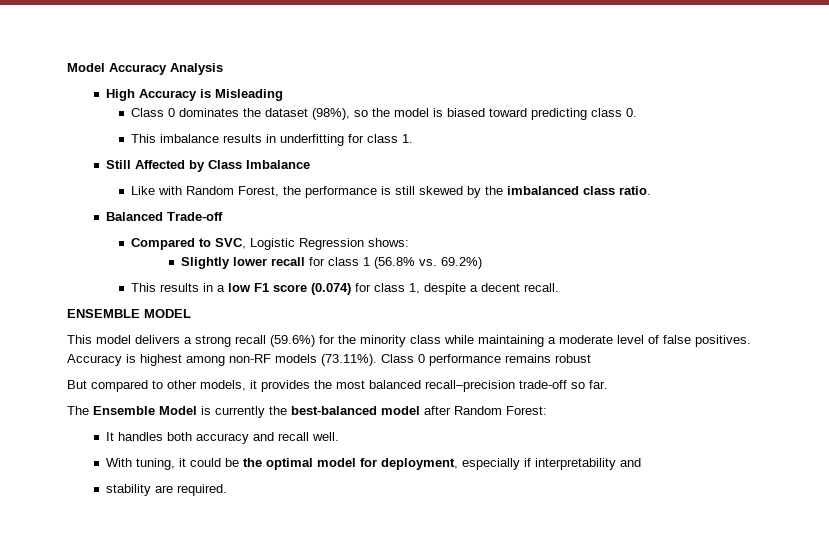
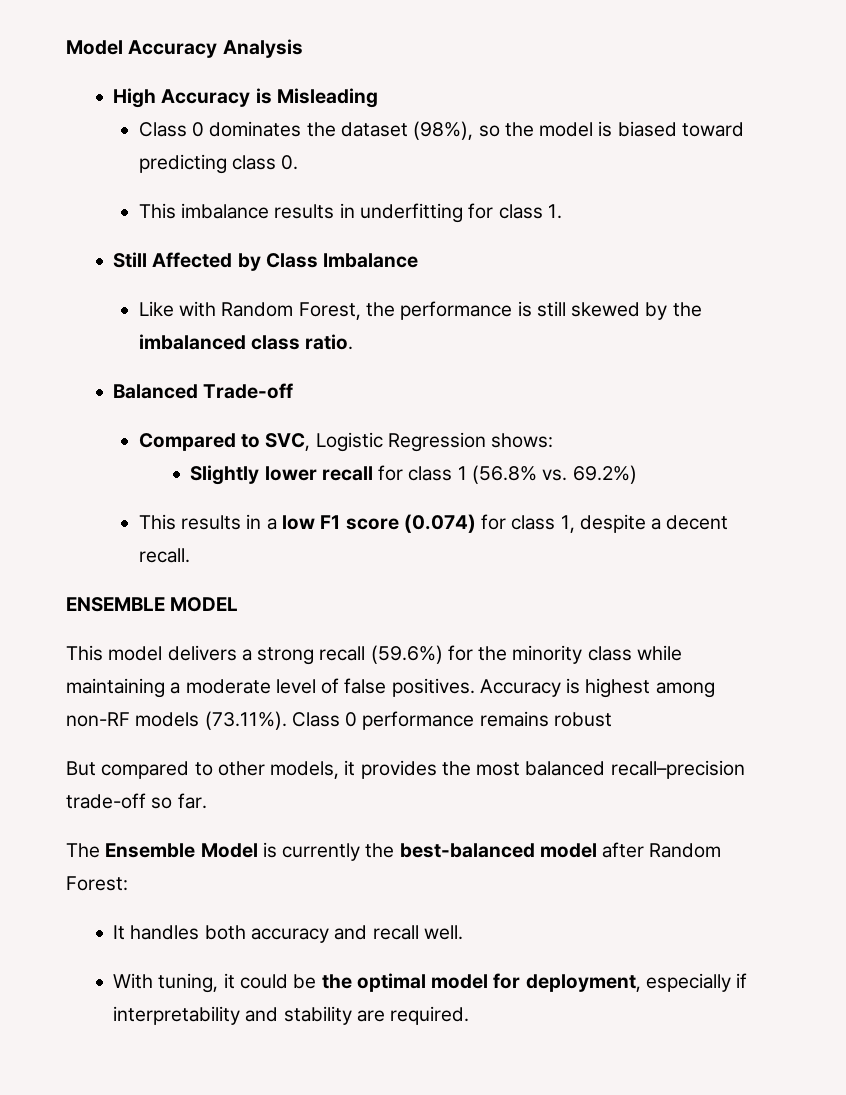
(642, 462) // -> (279, 1014) none

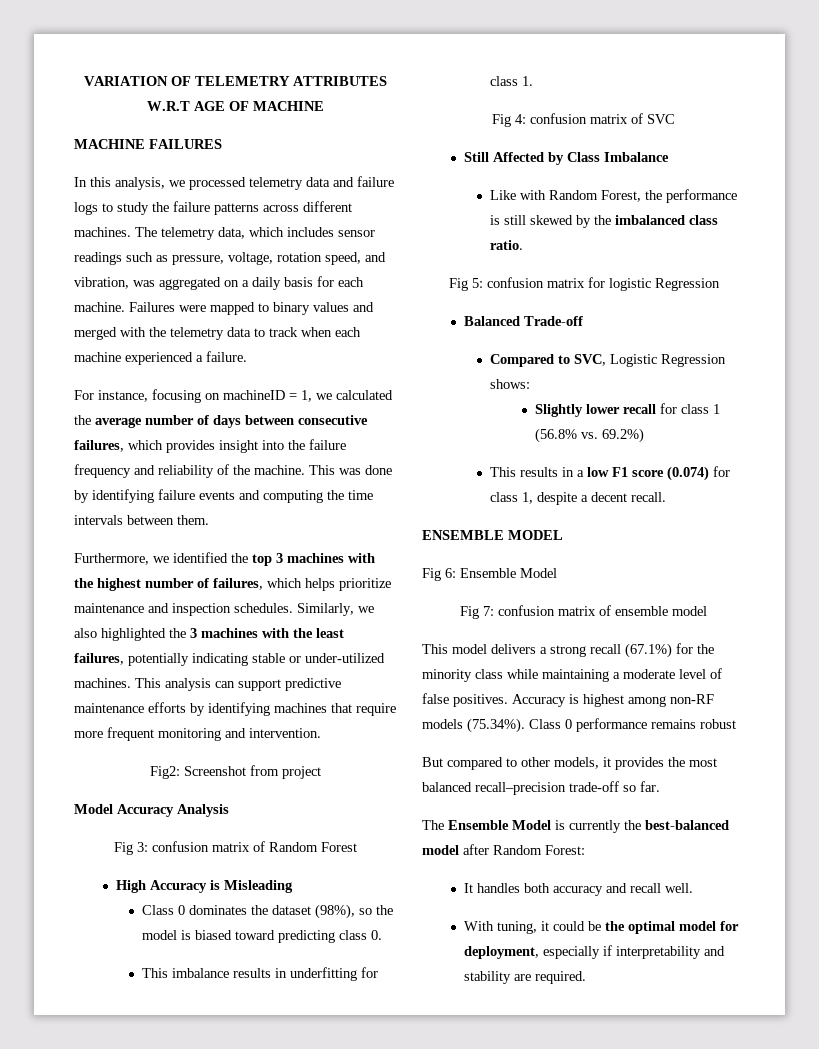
[66,39,303,58] Model Accuracy Analysis -> [84,76,387,86] [147,101,324,111] [74,139,222,149] [74,176,394,190] [74,201,352,215] [74,227,375,240] [74,252,386,265] [74,276,364,290] [74,302,374,315] [74,327,361,340] [74,351,247,365] [74,389,393,403] [74,415,368,428] [74,439,346,453] [74,464,392,478] [74,489,373,503] [74,515,209,525] [74,552,375,566] [74,578,391,591] [74,603,374,616] [74,628,344,641] [74,653,385,666] [74,678,341,691] [74,702,396,716] [74,727,321,741] [150,765,321,779] [74,804,229,817] [114,841,357,855] VARIATION OF TELEMETRY ATTRIBUTES W.R.T AGE OF MACHINE // MACHINE FAILURES // In this analysis, we processed telemetry data and failure logs to study the failure patterns across different machines. The telemetry data, which includes sensor readings such as pressure, voltage, rotation speed, and vibration, was aggregated on a daily basis for each machine. Failures were mapped to binary values and merged with the telemetry data to track when each machine experienced a failure. // For instance, focusing on machineID = 1, we calculated the average number of days between consecutive failures, which provides insight into the failure frequency and reliability of the machine. This was done by identifying failure events and computing the time intervals between them. // Furthermore, we identified the top 3 machines with the highest number of failures, which helps prioritize maintenance and inspection schedules. Similarly, we also highlighted the 3 machines with the least failures, potentially indicating stable or under-utilized machines. This analysis can support predictive maintenance efforts by identifying machines that require more frequent monitoring and intervention. // Fig2: Screenshot from project // Model Accuracy Analysis // Fig 3: confusion matrix of Random Forest
(562, 211) none -> [492,113,675,127] // Fig 4: confusion matrix of SVC
(354, 342) none -> [448,277,720,291] // Fig 5: confusion matrix for logistic Regression
(239, 604) none -> [422,568,557,581] [460,605,707,619] // Fig 6: Ensemble Model // Fig 7: confusion matrix of ensemble model
[370,645,443,664] (59.6%) -> [625,643,672,658] (67.1%)
[204,711,287,730] (73.11%). -> [467,718,525,733] (75.34%).

